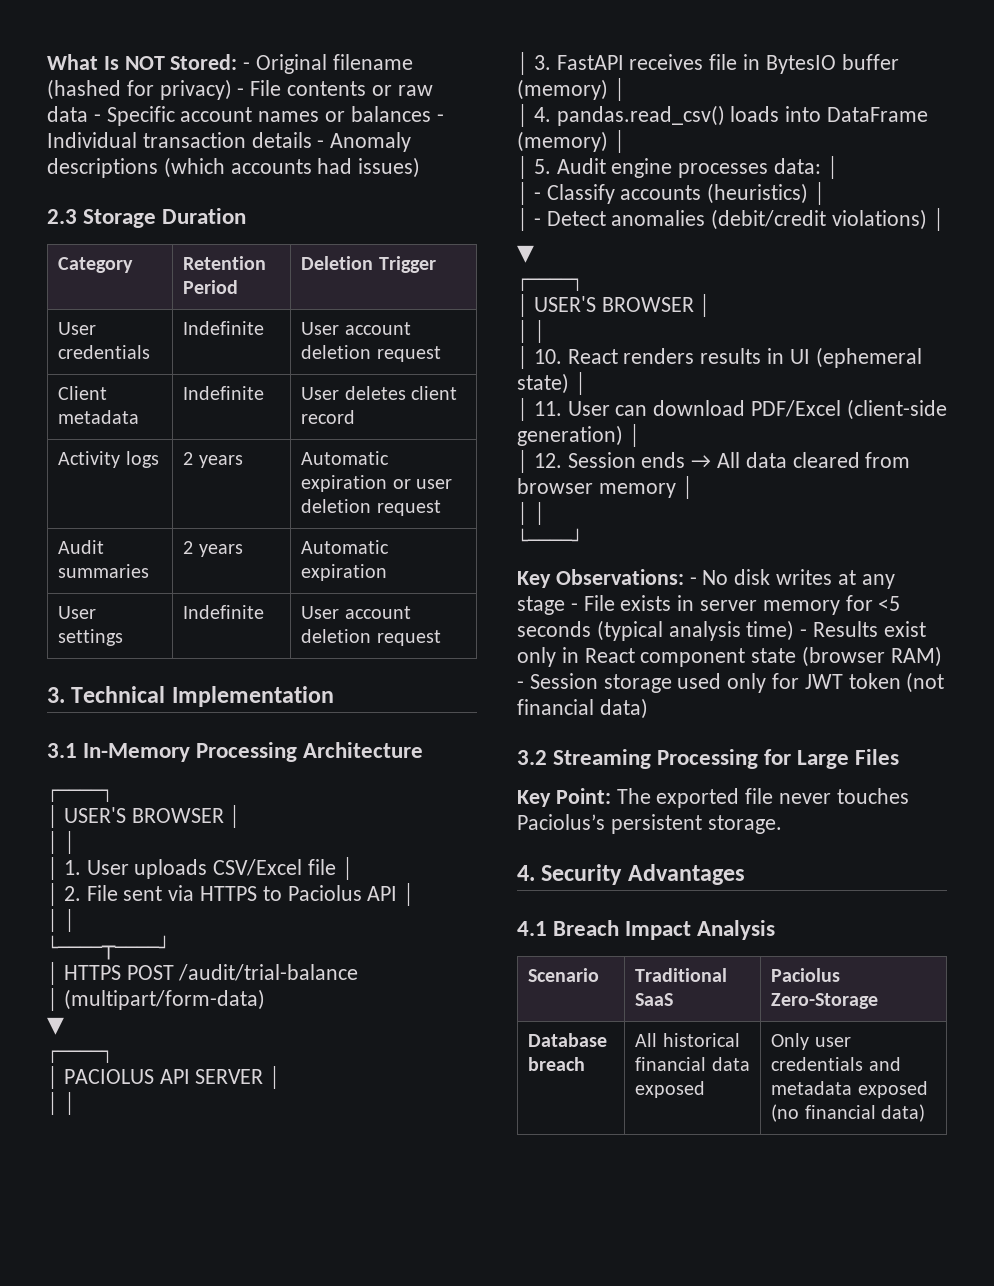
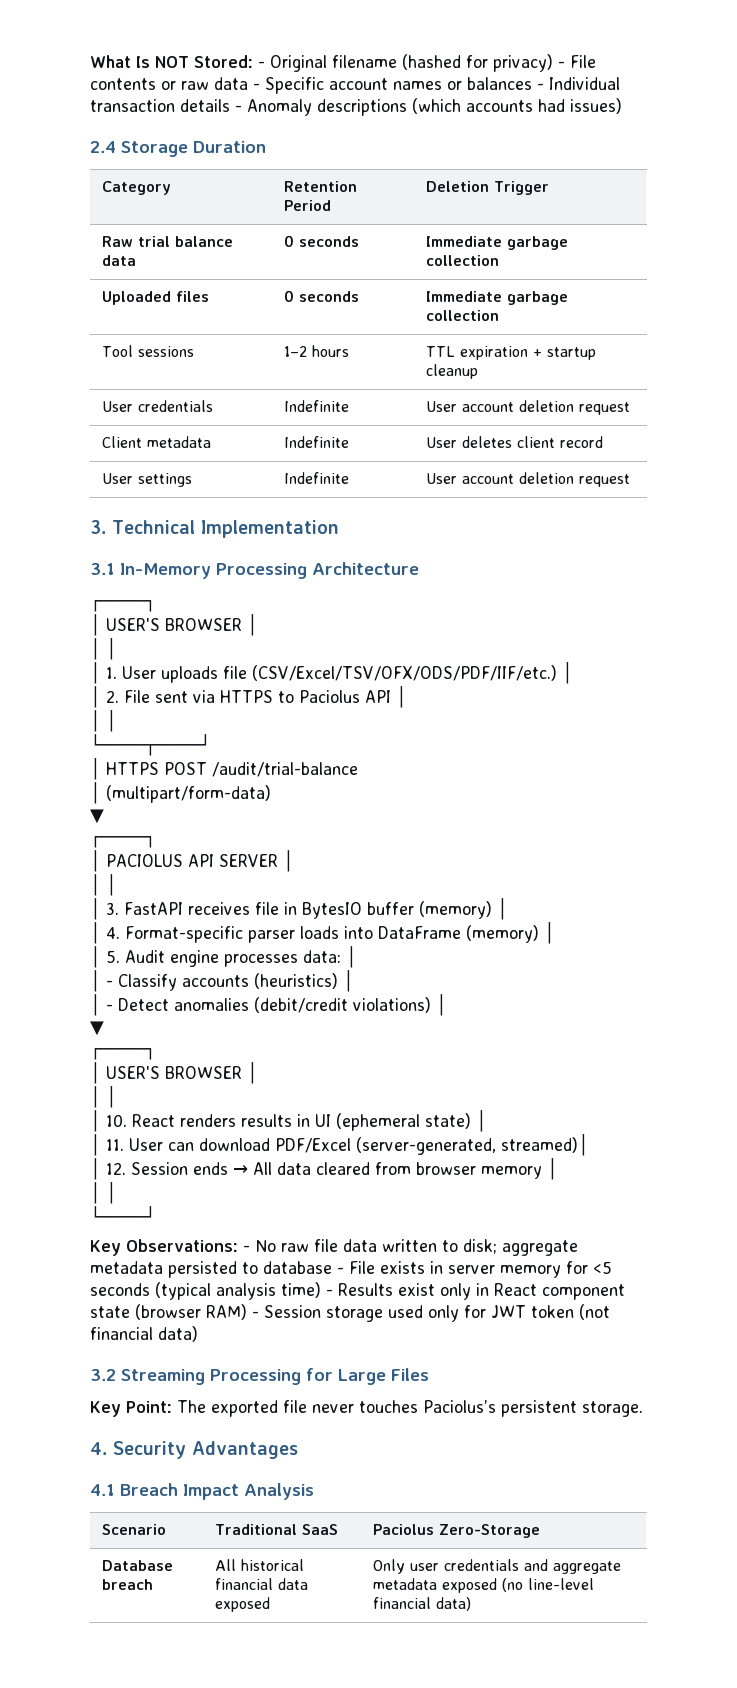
[47,209,77,224] 2.3 -> [90,141,116,153] 2.4
(436, 264) none -> [102,236,234,247] [102,255,137,266] [284,235,360,247] [426,236,569,250] [426,255,500,266] [102,291,210,305] [284,290,360,302] [426,291,569,305] [426,310,500,321] [102,345,194,357] [284,345,350,357] [426,346,597,360] [426,364,479,379] // Raw trial balance data | 0 seconds | Immediate garbage collection // Uploaded files | 0 seconds | Immediate garbage collection // Tool sessions | 1–2 hours | TTL expiration + startup cleanup
[58,451,159,468] [183,452,243,468] [301,451,390,465] [301,475,452,492] [301,499,441,516] [58,540,105,554] [58,564,150,578] [183,541,243,557] [301,540,390,554] [301,564,388,581] // Activity logs | 2 years | Automatic expiration or user deletion request // Audit summaries | 2 years | Automatic expiration -> (604, 442) none
[213,859,337,876] CSV/Excel file -> [223,665,557,681] file (CSV/Excel/TSV/OFX/ODS/PDF/IIF/etc.)
[556,105,725,126] pandas.read_csv() -> [125,926,295,943] Format-specific parser
[846,399,947,420] [517,424,640,447] (client-side generation) │ -> [356,1134,589,1156] (server-generated, streamed)│
[734,569,895,589] [517,596,565,615] disk writes at any stage -> [281,1239,578,1256] [90,1261,332,1278] raw file data written to disk; aggregate metadata persisted to database
(901, 1064) none -> [553,1561,622,1574] aggregate
(800, 1113) none -> [528,1578,595,1590] line-level

